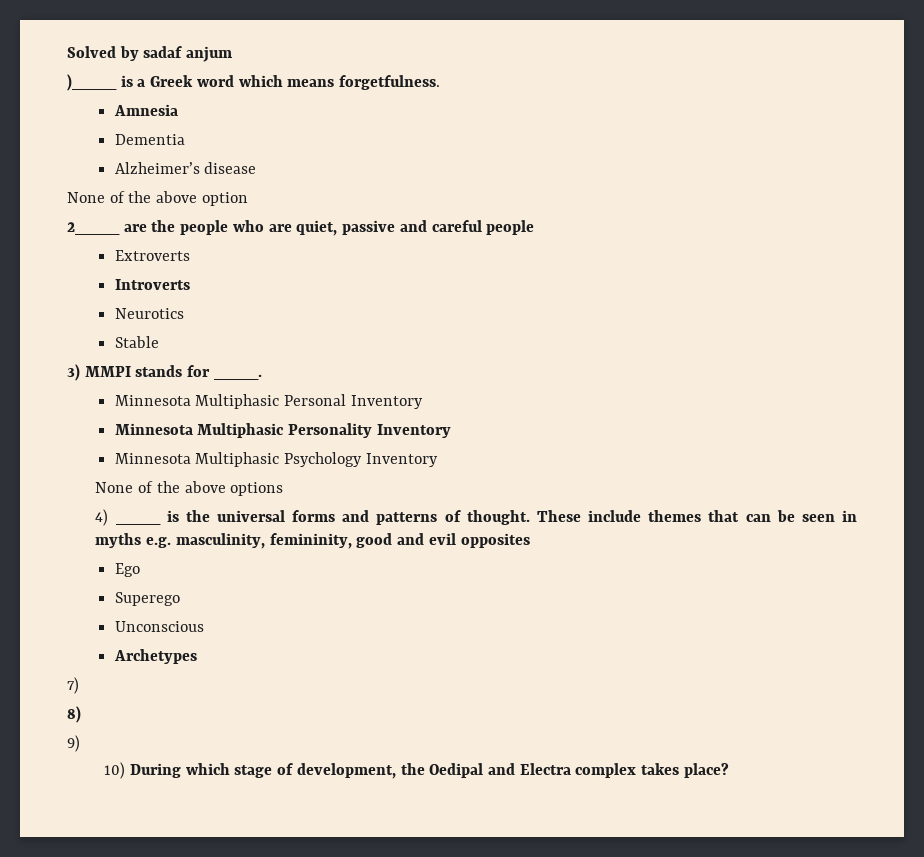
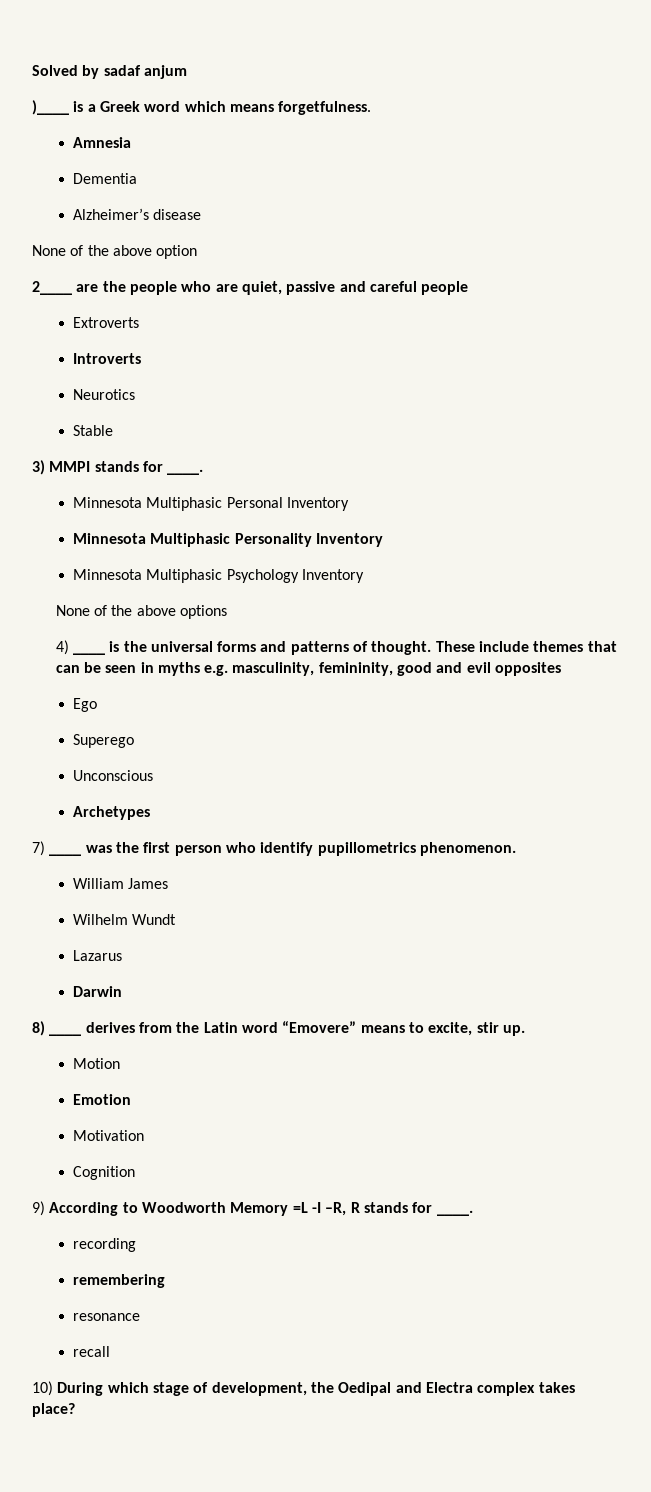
[67,706,81,723] [67,735,80,752] // 8) // 9) -> [49,853,82,856] [85,842,516,856] [73,878,169,889] [73,914,177,925] [73,950,123,961] [73,986,123,997] [32,1021,82,1036] [85,1021,525,1036] [73,1058,121,1069] [73,1094,132,1105] [73,1130,145,1141] [73,1166,136,1180] [32,1201,473,1216] [73,1238,137,1252] [73,1274,166,1288] [73,1313,141,1321] [73,1346,111,1357] ____ was the first person who identify pupillometrics phenomenon. // William James // Wilhelm Wundt // Lazarus // Darwin // 8) ____ derives from the Latin word “Emovere” means to excite, stir up. // Motion // Emotion // Motivation // Cognition // 9) According to Woodworth Memory =L -I –R, R stands for ____. // recording // remembering // resonance // recall

